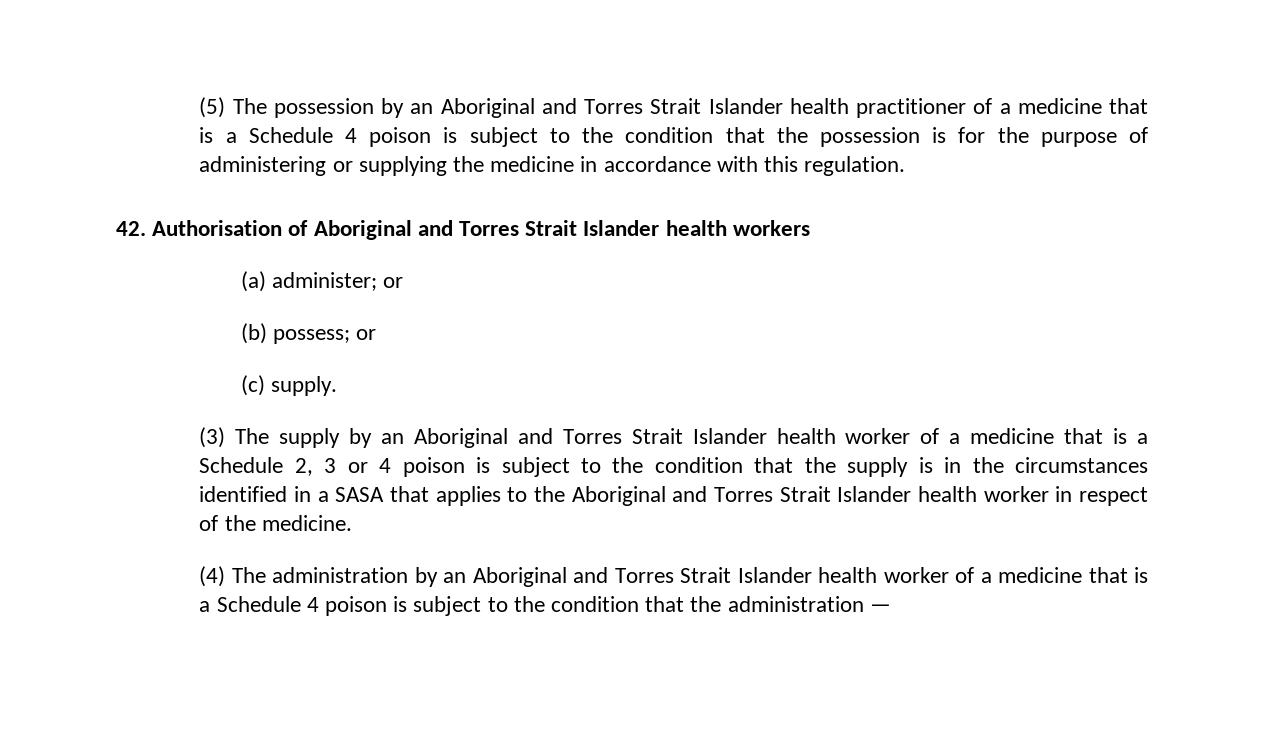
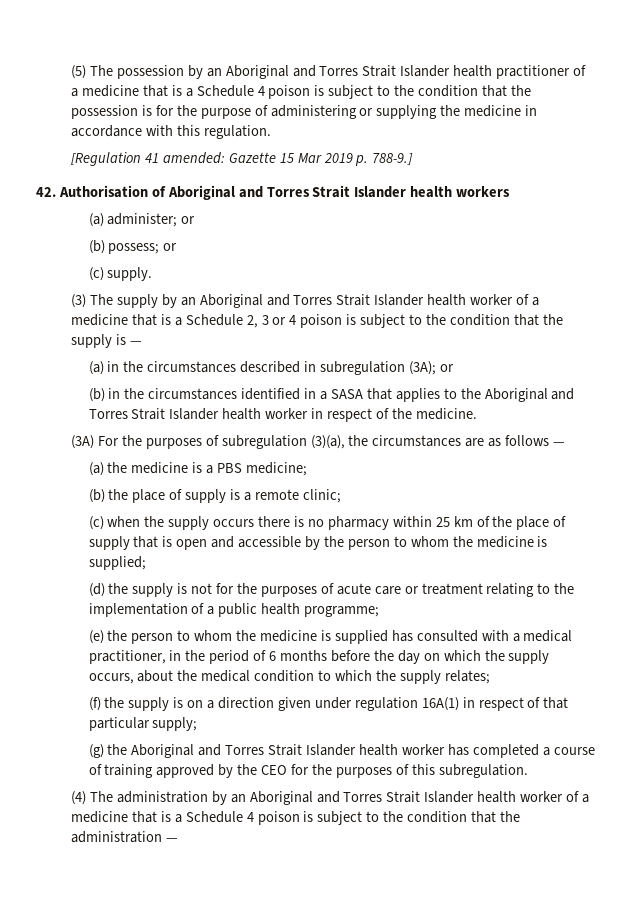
(906, 166) none -> [71,152,414,166] // [Regulation 41 amended: Gazette 15 Mar 2019 p. 788-9.]
(933, 465) none -> [129,341,142,345] [88,361,454,375] [88,388,105,402] — // (a) in the circumstances described in subregulation (3A); or // (b)
(352, 523) none -> [71,435,566,449] [88,462,308,476] [88,489,341,503] [88,516,567,530] [88,536,548,550] [88,556,146,570] [88,583,575,597] [88,603,380,617] [88,630,573,644] [88,650,550,664] [88,670,490,684] [88,697,569,711] [88,717,198,731] [88,744,595,758] [88,764,528,778] // (3A) For the purposes of subregulation (3)(a), the circumstances are as follows — // (a) the medicine is a PBS medicine; // (b) the place of supply is a remote clinic; // (c) when the supply occurs there is no pharmacy within 25 km of the place of supply that is open and accessible by the person to whom the medicine is supplied; // (d) the supply is not for the purposes of acute care or treatment relating to the implementation of a public health programme; // (e) the person to whom the medicine is supplied has consulted with a medical practitioner, in the period of 6 months before the day on which the supply occurs, about the medical condition to which the supply relates; // (f) the supply is on a direction given under regulation 16A(1) in respect of that particular supply; // (g) the Aboriginal and Torres Strait Islander health worker has completed a course of training approved by the CEO for the purposes of this subregulation.

